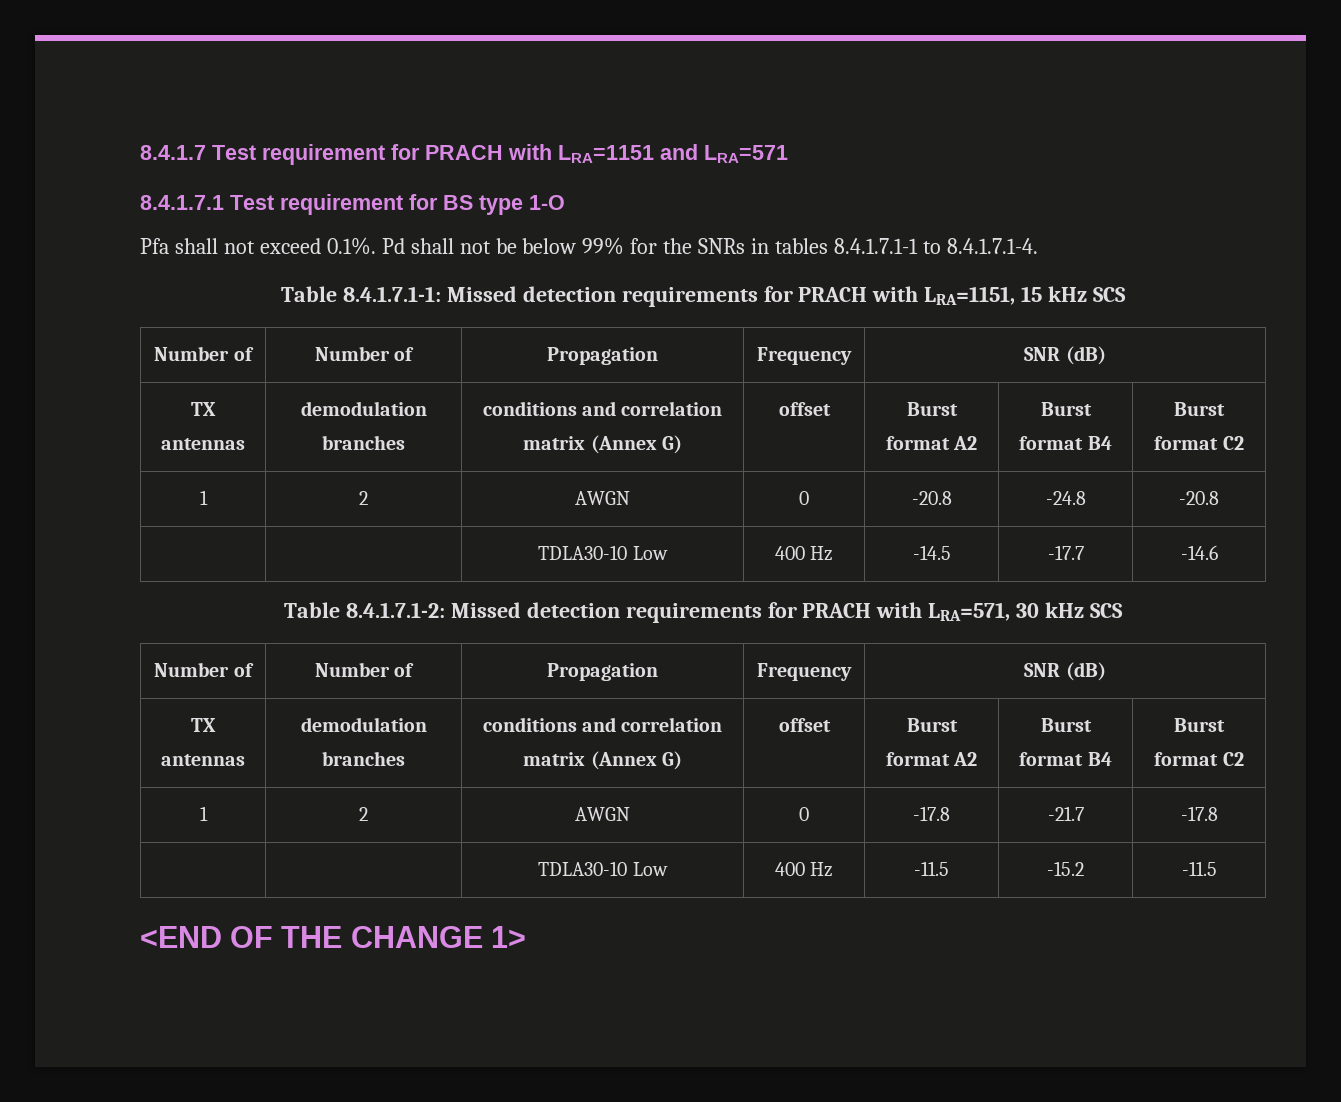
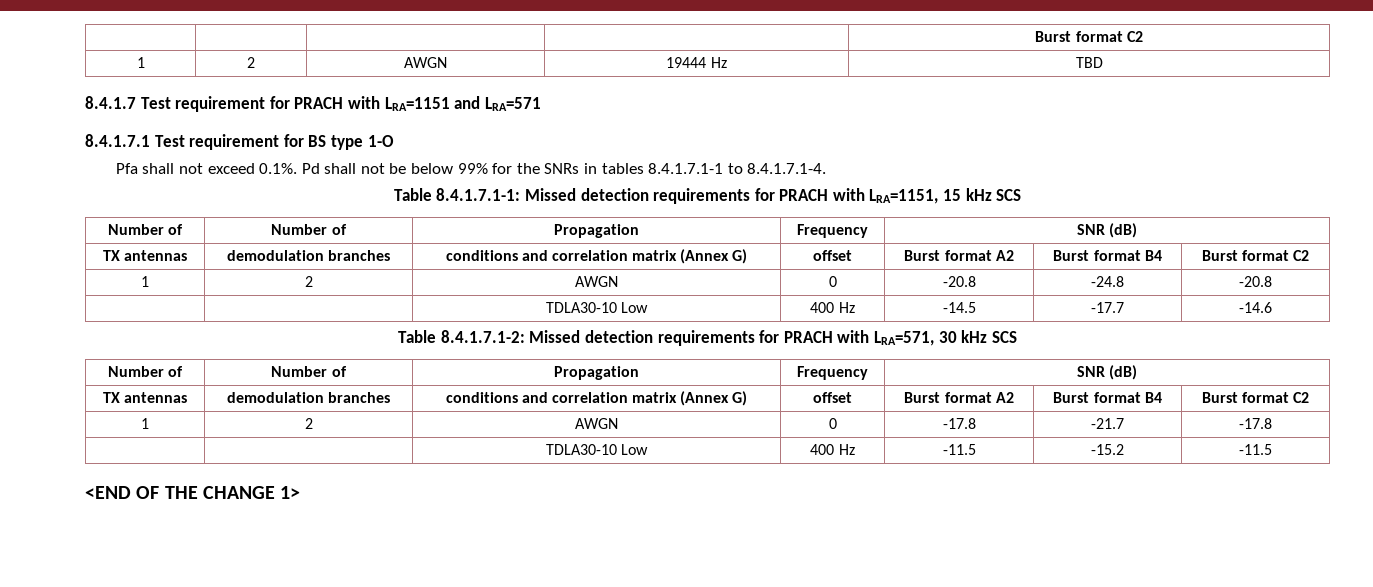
(140, 152) none -> [1035,31,1143,42] [136,57,145,68] [247,57,255,68] [404,57,447,68] [666,57,727,68] [1075,57,1103,68] | | | | Burst format C2 // 1 | 2 | AWGN | 19444 Hz | TBD //

